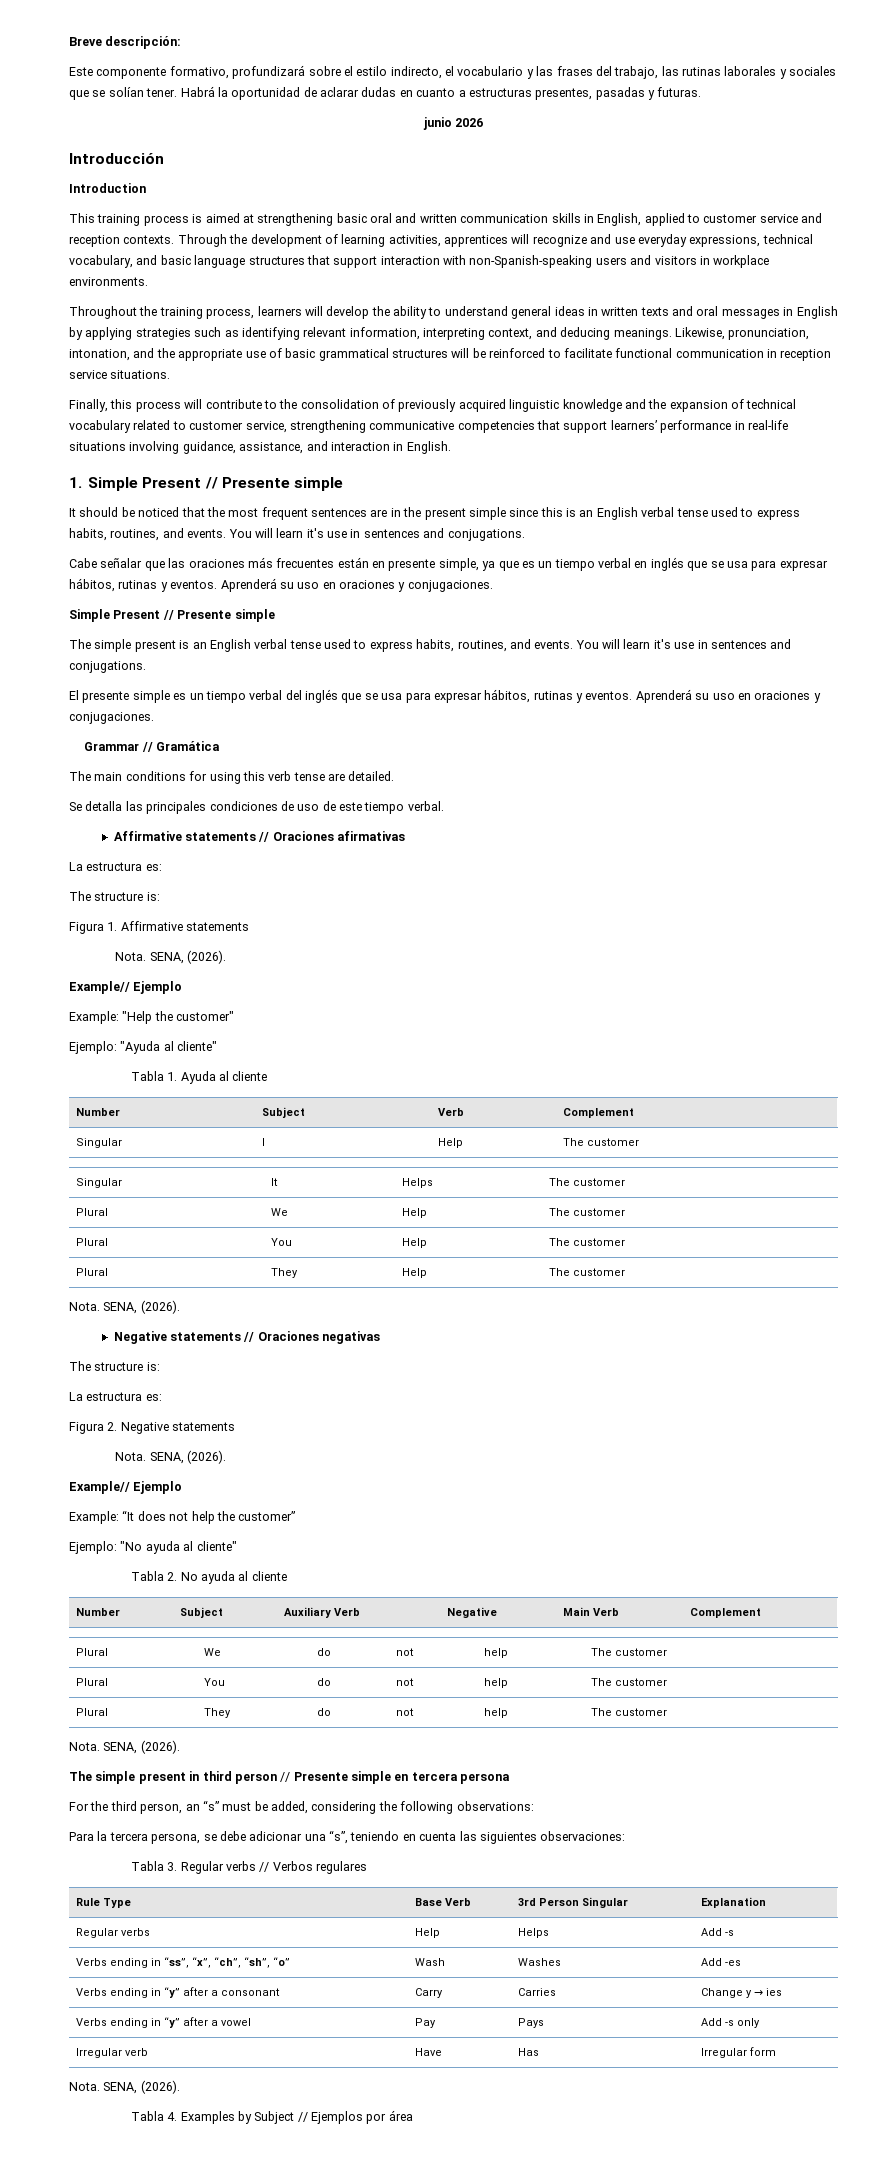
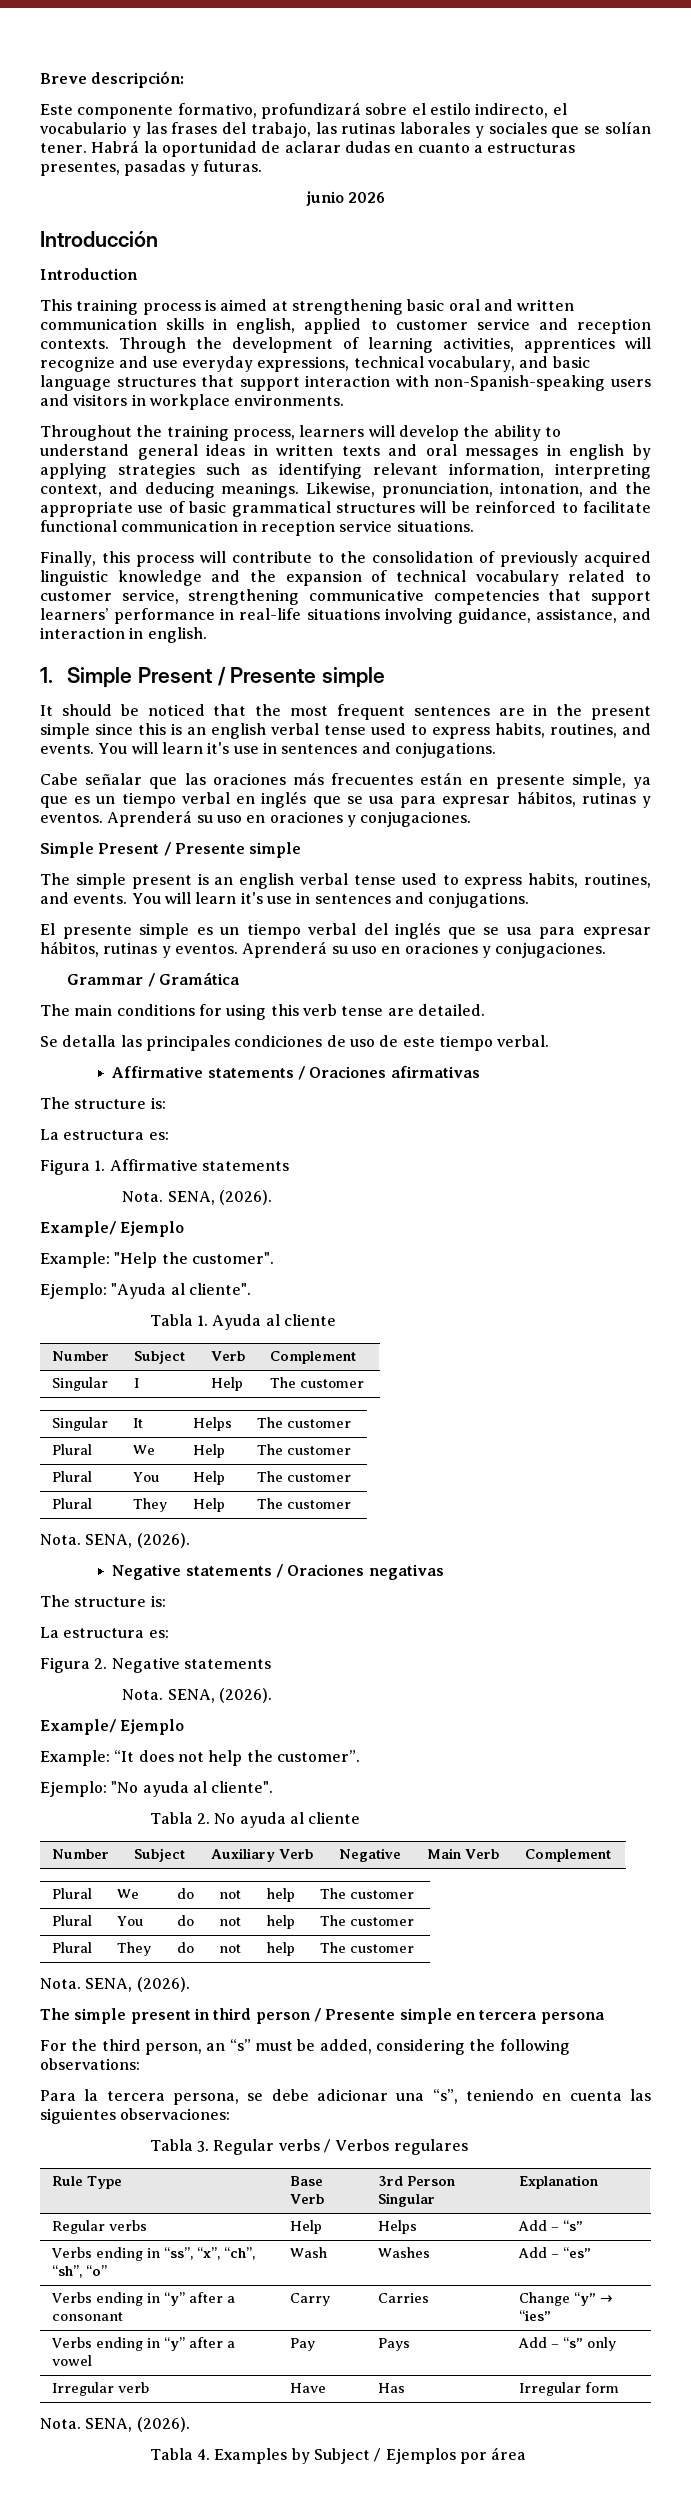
[597,213,642,226] English, -> [236,318,296,334] english,
[796,306,838,319] English -> [569,444,625,460] english
[406,441,451,454] English. -> [147,627,207,643] english.
[204,477,218,489] // -> [217,667,226,686] /
[596,507,638,520] English -> [211,723,266,739] english
[162,610,174,620] // -> [163,842,171,856] /
[209,639,251,652] English -> [239,873,295,889] english
[141,742,153,752] // -> [147,973,155,987] /
[258,832,270,842] // -> [298,1066,306,1080] /
[69,862,162,871] [69,891,160,901] // La estructura es: // The structure is: -> [40,1097,166,1109] [40,1129,169,1140] // The structure is: // La estructura es:
[69,981,130,994] Example// -> [40,1221,116,1237] Example/
[176,1011,235,1021] customer" -> [191,1252,274,1264] customer".
[177,1041,218,1051] cliente" -> [188,1283,251,1295] cliente".
[243,1332,255,1342] // -> [276,1564,284,1578] /
[69,1481,130,1494] Example// -> [40,1719,116,1735] Example/
[238,1511,296,1521] customer” -> [276,1750,360,1762] customer”.
[196,1541,237,1551] cliente" -> [211,1781,274,1793] cliente".
[280,1772,291,1782] // -> [313,2008,321,2022] /
[259,1862,270,1872] // -> [323,2139,331,2153] /
[724,1930,734,1936] -s -> [551,2220,584,2231] – “s”
[724,1960,741,1966] -es -> [551,2247,592,2258] – “es”
[745,1988,782,1998] y → ies -> [574,2292,614,2306] [519,2310,552,2321] “y” → “ies”
[724,2020,734,2026] -s -> [551,2337,584,2348] – “s”
[297,2112,308,2122] // -> [374,2448,382,2462] /

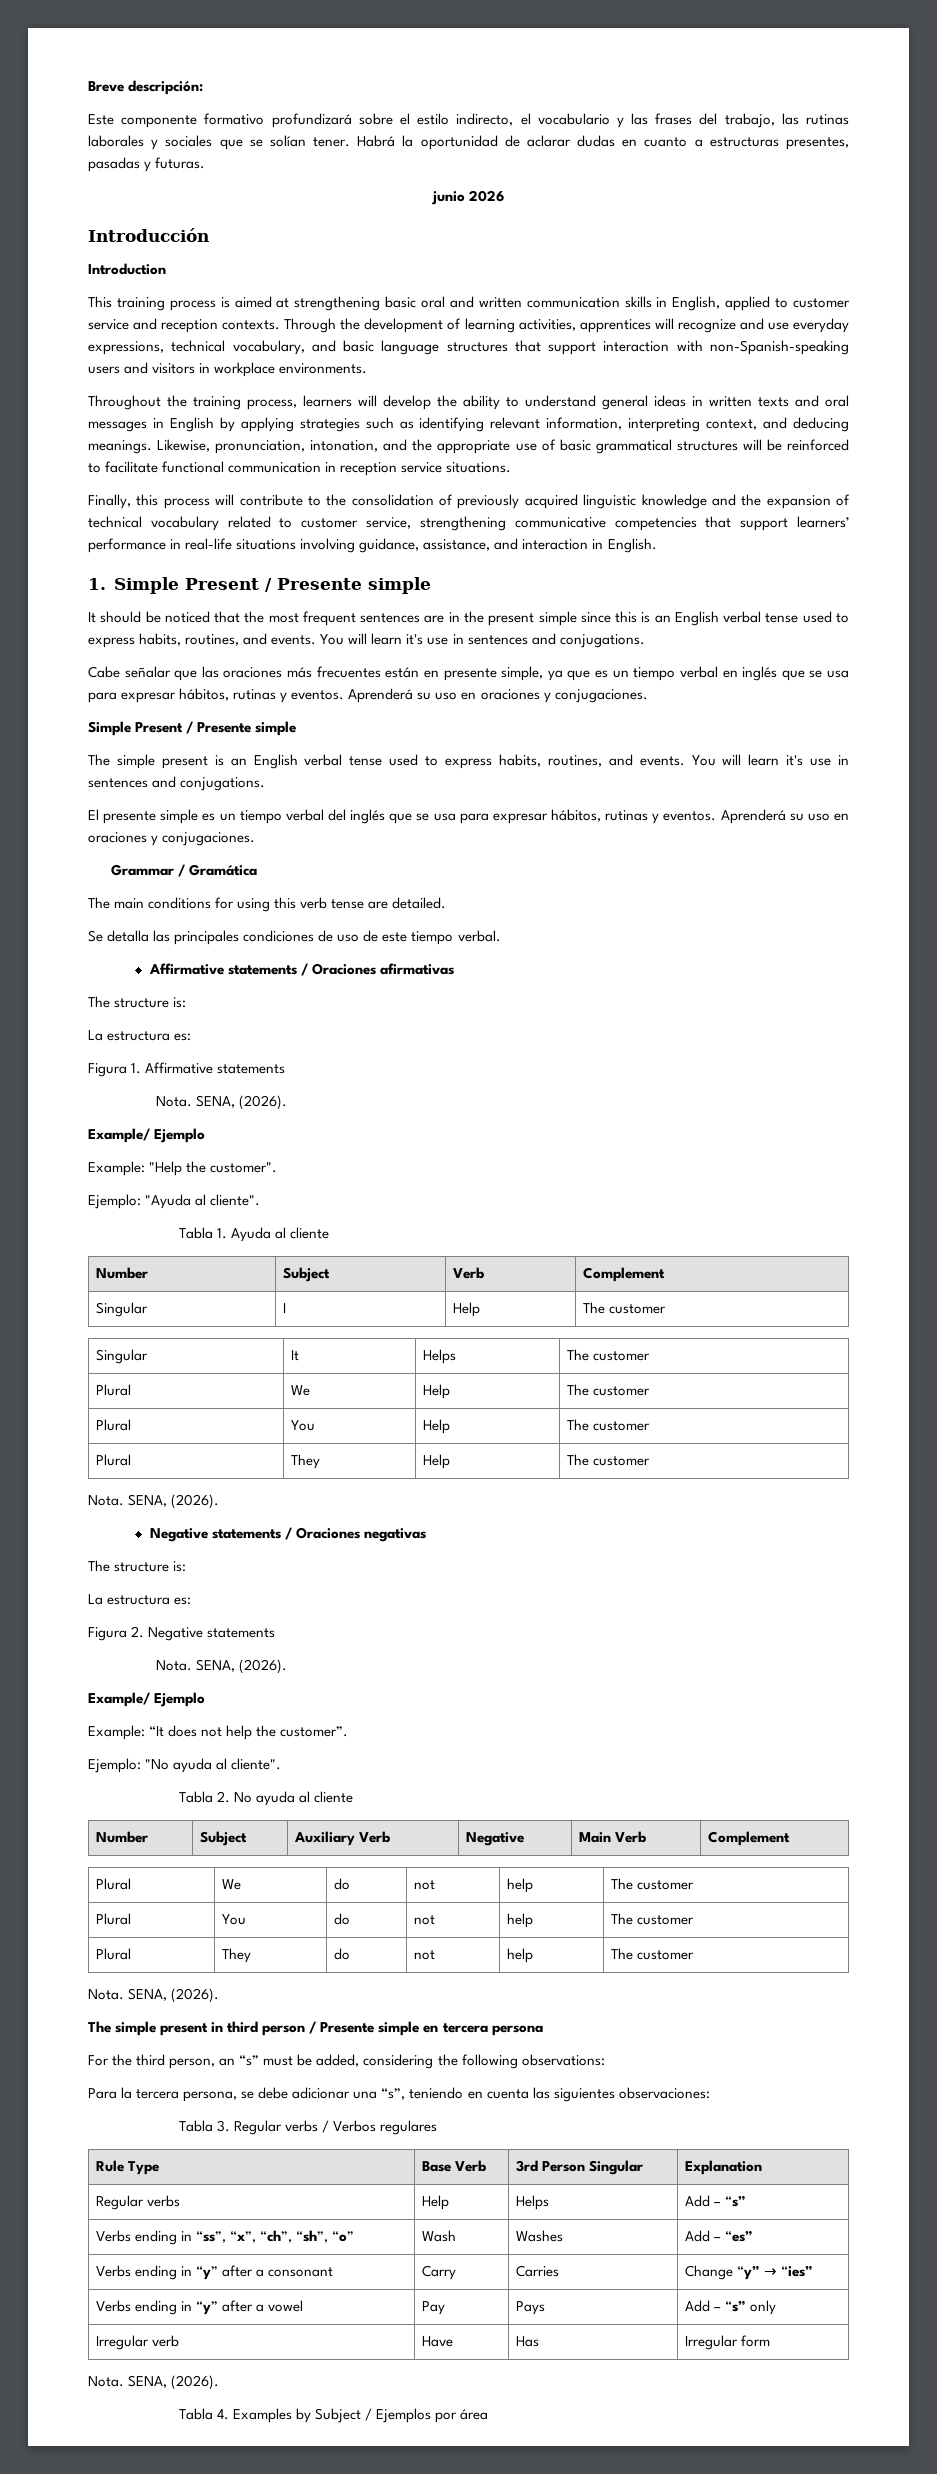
[177,103,257,118] formativo, -> [204,113,265,125] formativo
[236,318,296,334] english, -> [672,296,721,311] English,
[569,444,625,460] english -> [169,417,214,432] English
[147,627,207,643] english. -> [607,538,657,553] English.
[211,723,266,739] english -> [674,611,719,626] English
[239,873,295,889] english -> [253,754,298,769] English

